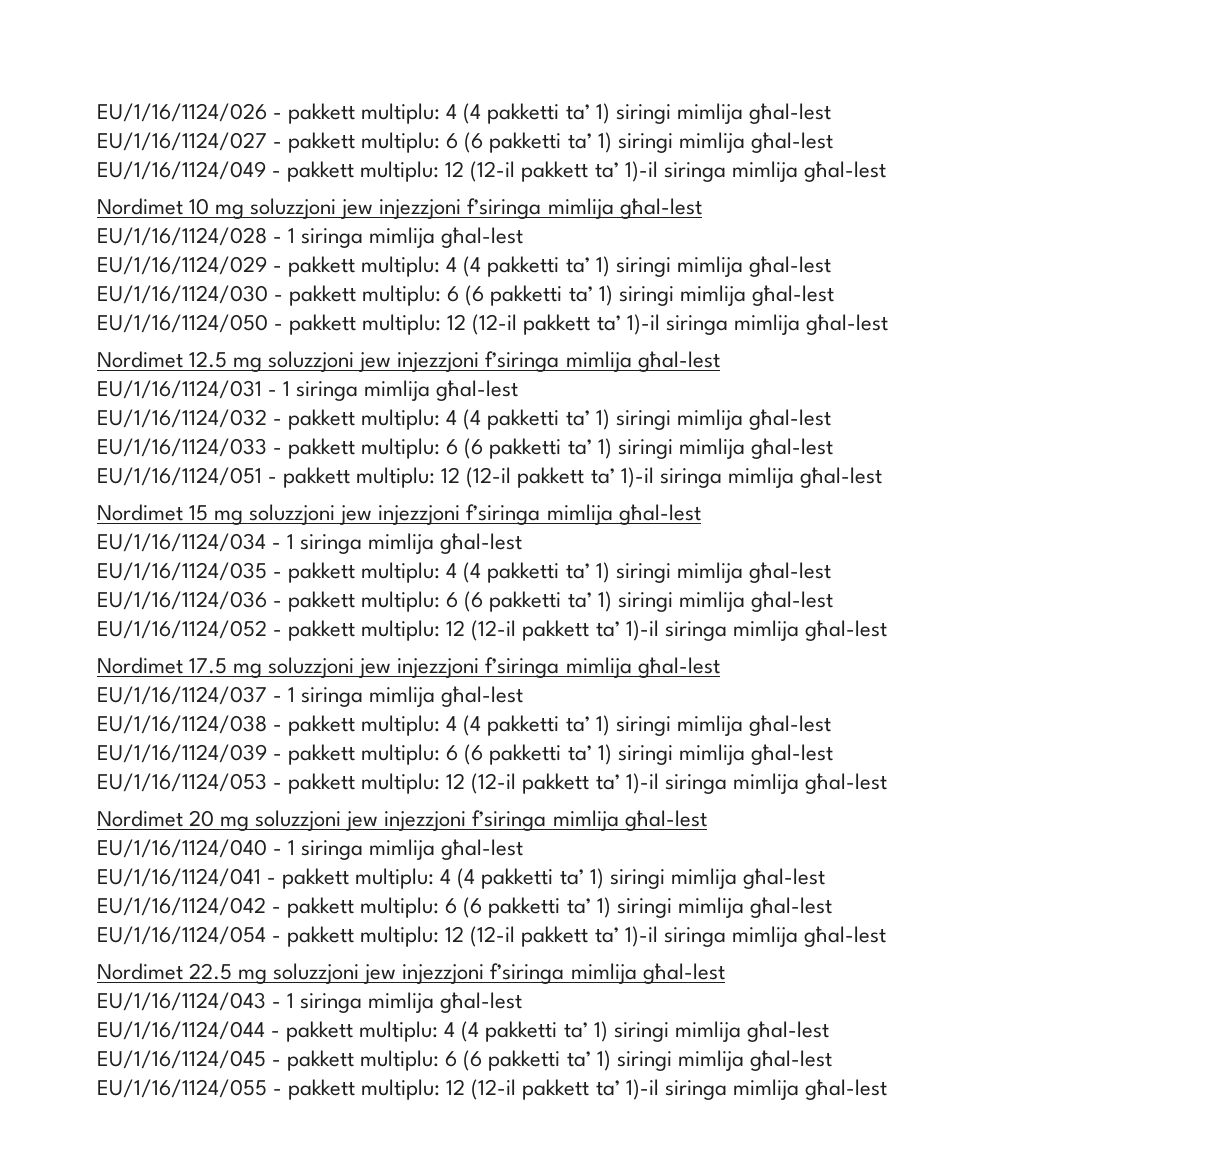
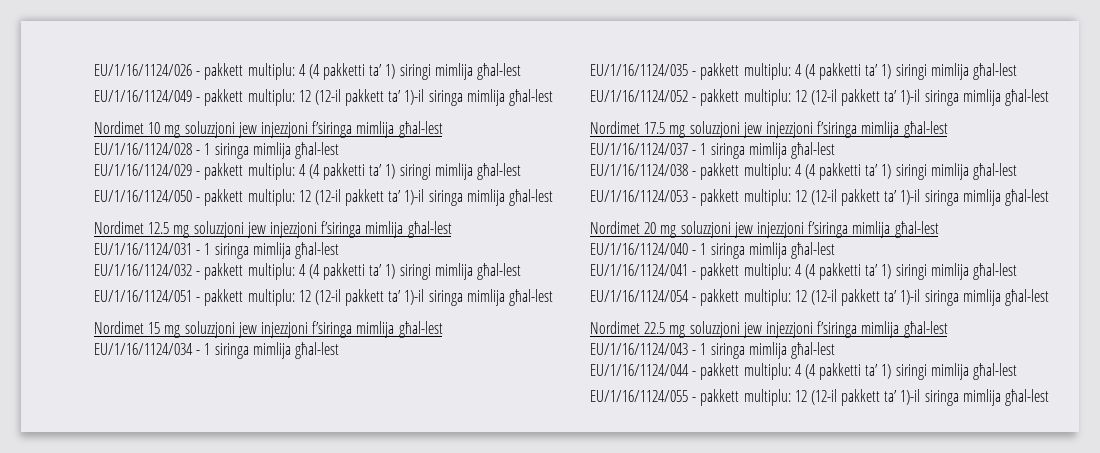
[97,132,833,153] // EU/1/16/1124/027 - pakkett multiplu: 6 (6 pakketti ta’ 1) siringi mimlija għal-lest -> (522, 71) none
[97,285,834,306] // EU/1/16/1124/030 - pakkett multiplu: 6 (6 pakketti ta’ 1) siringi mimlija għal-lest -> (522, 171) none
[97,438,833,459] // EU/1/16/1124/033 - pakkett multiplu: 6 (6 pakketti ta’ 1) siringi mimlija għal-lest -> (522, 271) none
[97,591,833,612] // EU/1/16/1124/036 - pakkett multiplu: 6 (6 pakketti ta’ 1) siringi mimlija għal-lest -> (1018, 71) none
[97,744,833,765] // EU/1/16/1124/039 - pakkett multiplu: 6 (6 pakketti ta’ 1) siringi mimlija għal-lest -> (1018, 171) none
[97,897,832,918] // EU/1/16/1124/042 - pakkett multiplu: 6 (6 pakketti ta’ 1) siringi mimlija għal-lest -> (1018, 271) none
[97,1050,832,1071] // EU/1/16/1124/045 - pakkett multiplu: 6 (6 pakketti ta’ 1) siringi mimlija għal-lest -> (1018, 371) none

